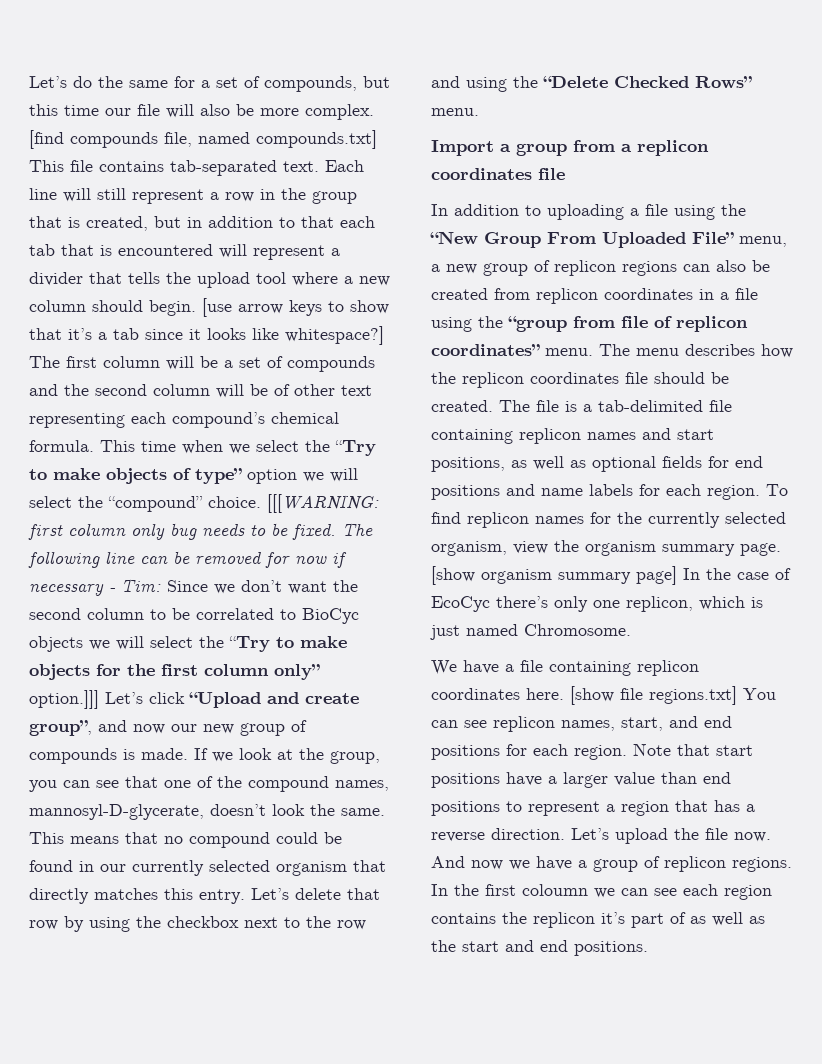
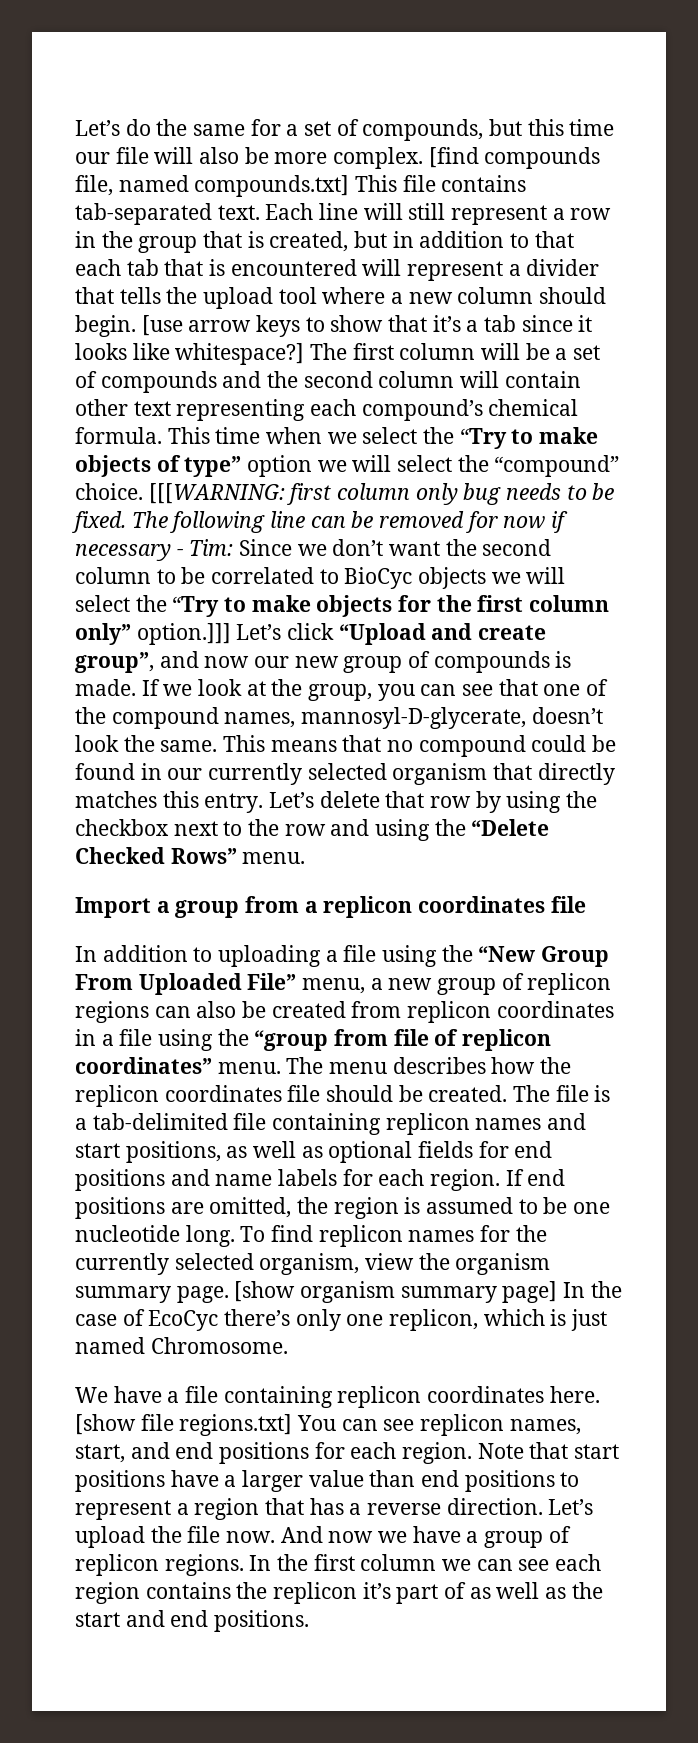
[250,384,290,396] be of -> [504,371,581,388] contain
(760, 492) none -> [505,1169,566,1186] [75,1197,611,1219] [75,1225,235,1247] If end positions are omitted, the region is assumed to be one nucleotide long.
[522,884,588,896] coloumn -> [360,1554,437,1571] column

